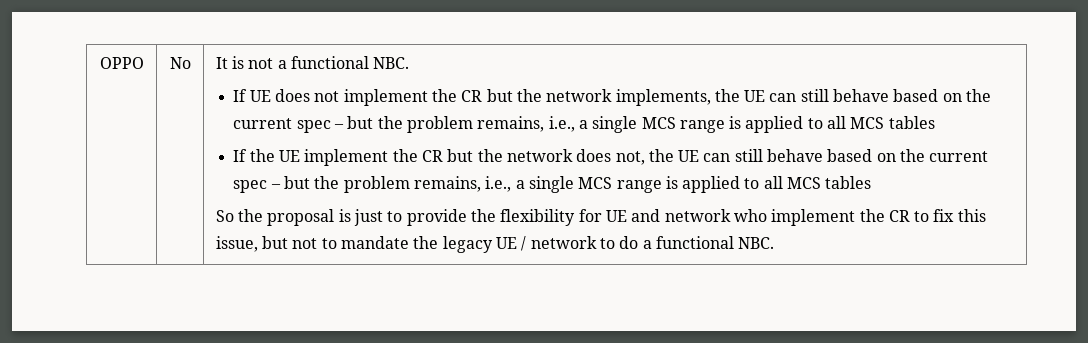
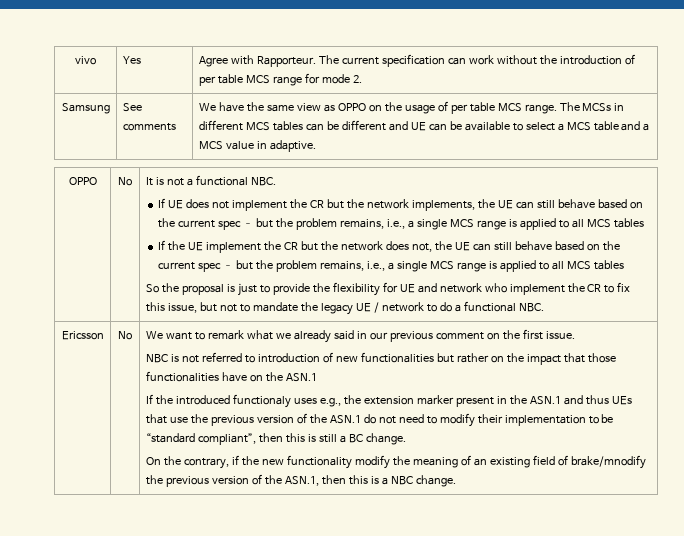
(99, 63) none -> [75,56,96,65] [122,56,141,64] [198,54,635,67] [198,73,362,86] [61,103,110,114] [122,103,142,112] [122,123,176,131] [198,101,625,114] [198,120,650,131] [198,140,316,152] vivo | Yes | Agree with Rapporteur. The current specification can work without the introduction of per table MCS range for mode 2. // Samsung | See comments | We have the same view as OPPO on the usage of per table MCS range. The MCSs in different MCS tables can be different and UE can be available to select a MCS table and a MCS value in adaptive. //
(775, 243) none -> [61,331,104,340] [118,331,132,340] [145,329,575,343] [145,352,616,365] [145,371,317,382] [145,394,632,408] [145,413,614,427] [145,433,406,445] [145,455,646,469] [145,474,456,487] // Ericsson | No | We want to remark what we already said in our previous comment on the first issue. // NBC is not referred to introduction of new functionalities but rather on the impact that those functionalities have on the ASN.1 // If the introduced functionaly uses e.g., the extension marker present in the ASN.1 and thus UEs that use the previous version of the ASN.1 do not need to modify their implementation to be “standard compliant”, then this is still a BC change. // On the contrary, if the new functionality modify the meaning of an existing field of brake/mnodify the previous version of the ASN.1, then this is a NBC change.

